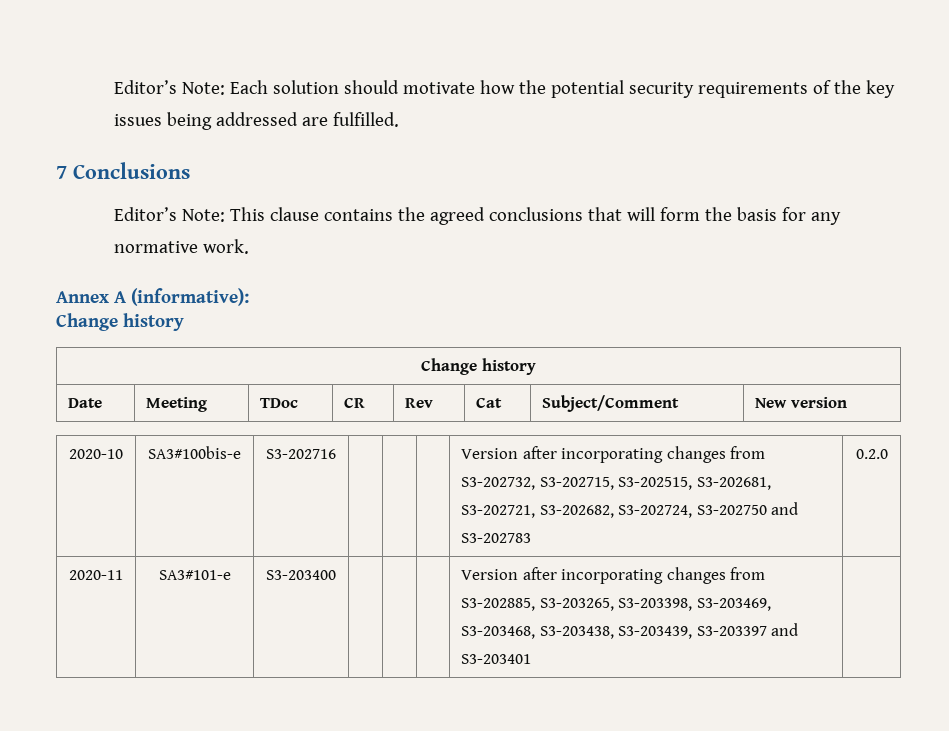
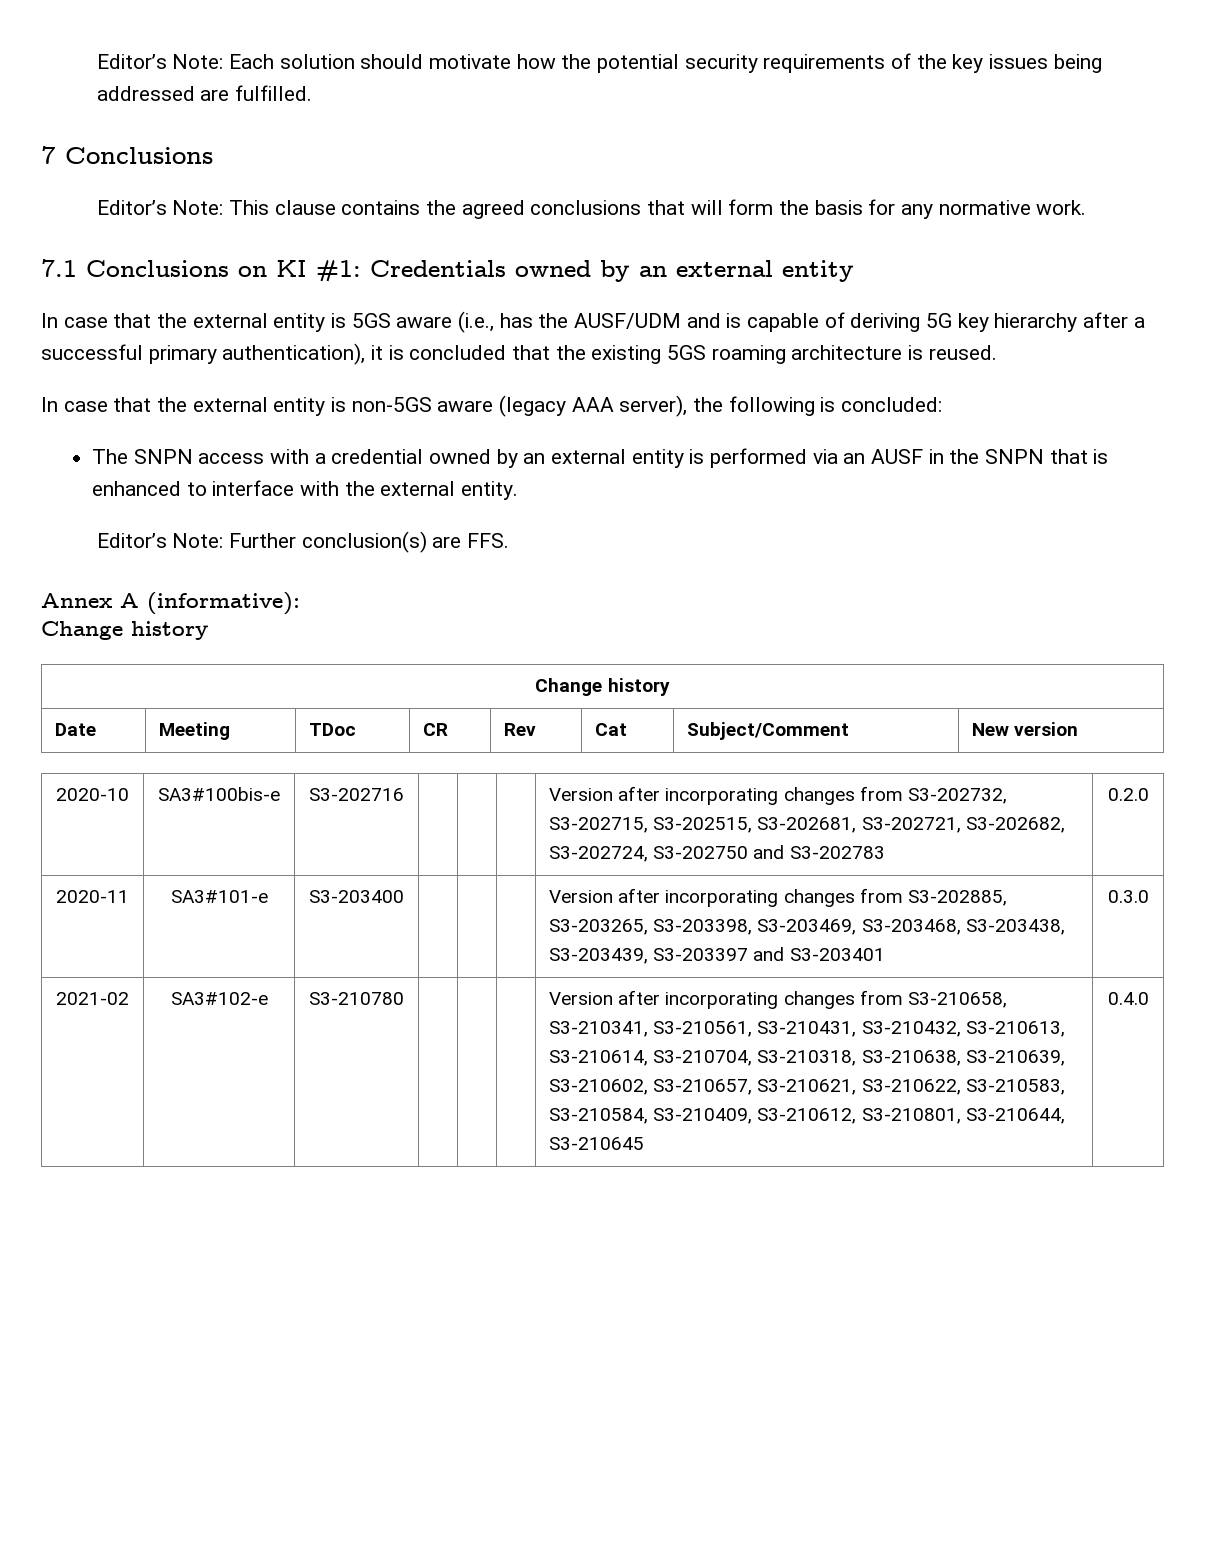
(249, 246) none -> [41,259,854,282] [41,311,1145,333] [41,343,997,365] [41,395,943,417] [91,448,1109,468] [91,480,518,500] [96,531,510,553] // 7.1 Conclusions on KI #1: Credentials owned by an external entity // In case that the external entity is 5GS aware (i.e., has the AUSF/UDM and is capable of deriving 5G key hierarchy after a successful primary authentication), it is concluded that the existing 5GS roaming architecture is reused. // In case that the external entity is non-5GS aware (legacy AAA server), the following is concluded: // The SNPN access with a credential owned by an external entity is performed via an AUSF in the SNPN that is enhanced to interface with the external entity. // Editor’s Note: Further conclusion(s) are FFS.
(532, 659) none -> [1107,890,1149,903] [56,992,129,1005] [170,992,268,1005] [309,992,404,1005] [549,990,1007,1009] [549,1021,1065,1037] [549,1050,1065,1066] [549,1079,1065,1095] [549,1108,1065,1124] [549,1137,645,1150] [1107,992,1149,1005] 0.3.0 // 2021-02 | SA3#102-e | S3-210780 | | | | Version after incorporating changes from S3-210658, S3-210341, S3-210561, S3-210431, S3-210432, S3-210613, S3-210614, S3-210704, S3-210318, S3-210638, S3-210639, S3-210602, S3-210657, S3-210621, S3-210622, S3-210583, S3-210584, S3-210409, S3-210612, S3-210801, S3-210644, S3-210645 | 0.4.0

